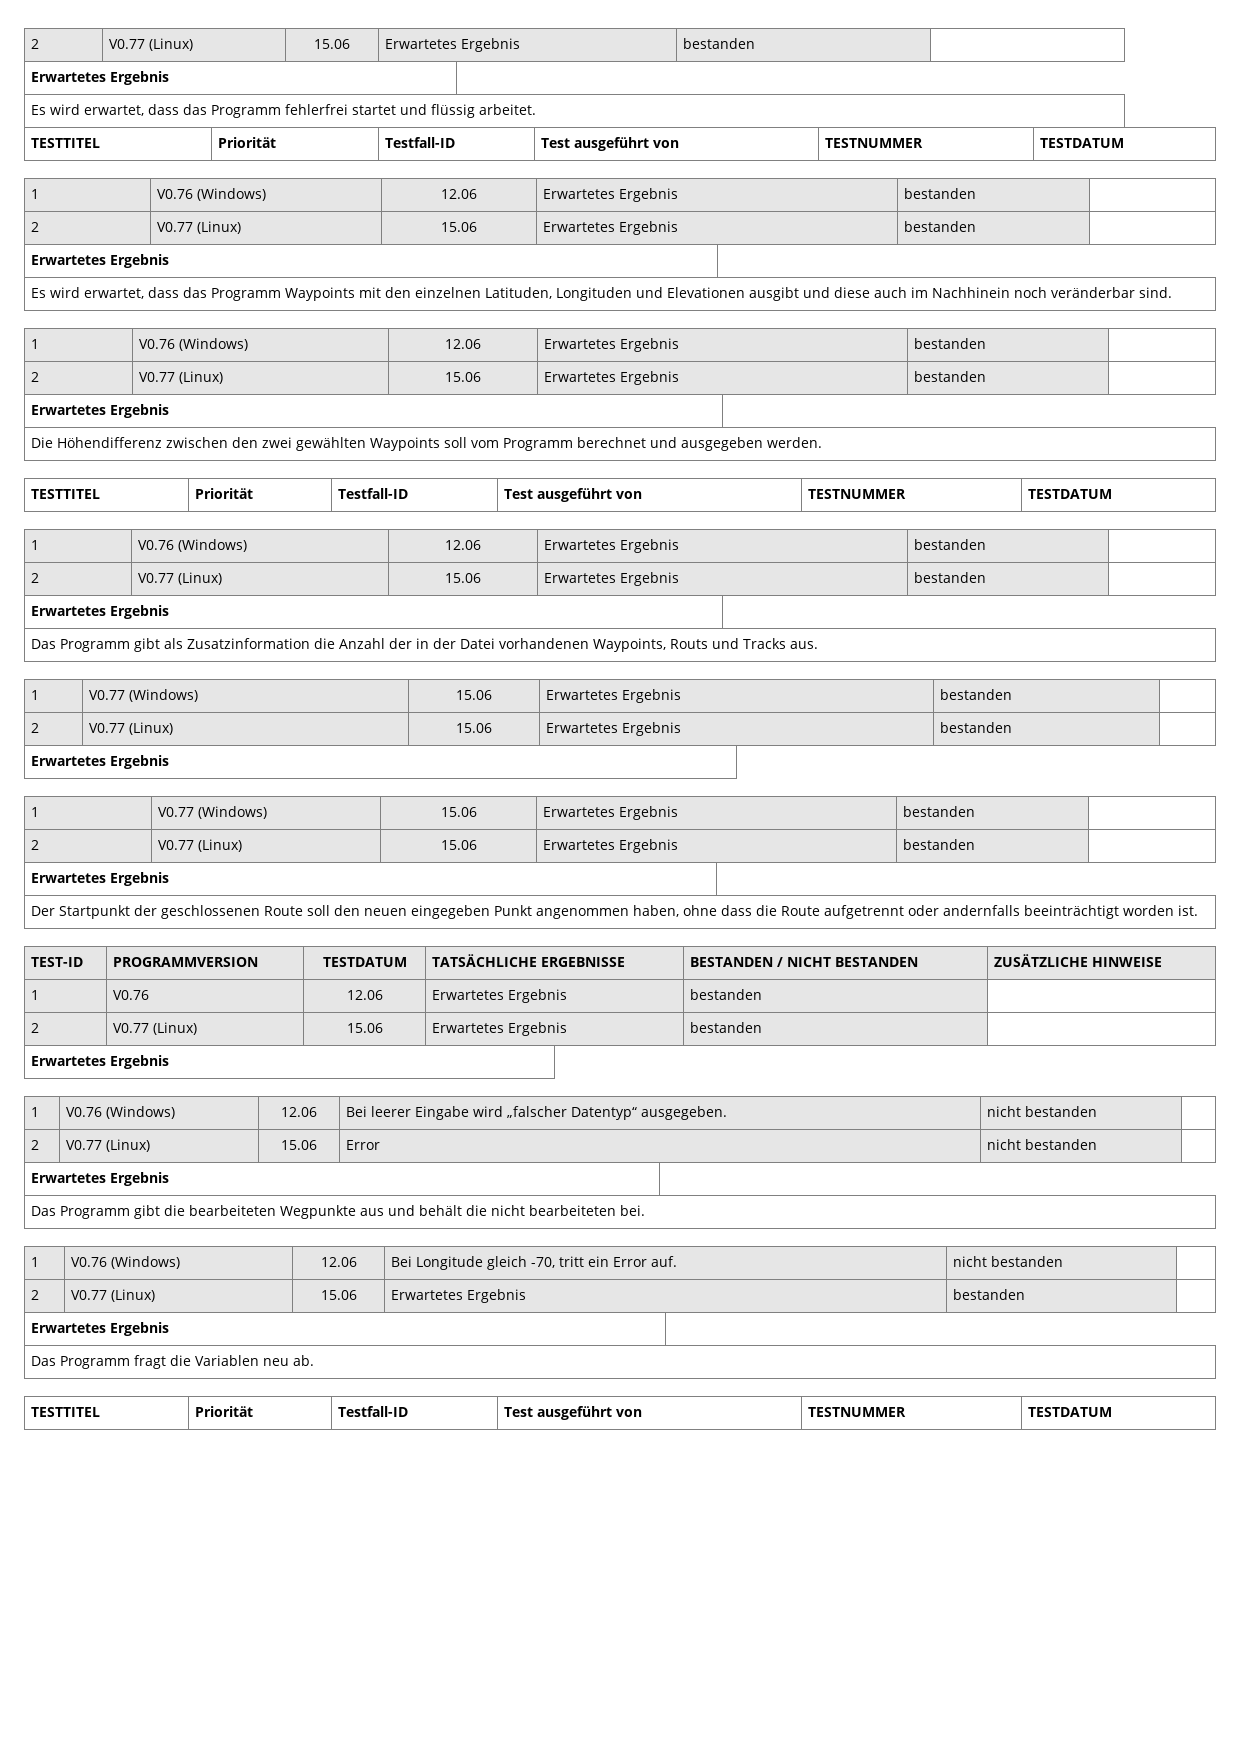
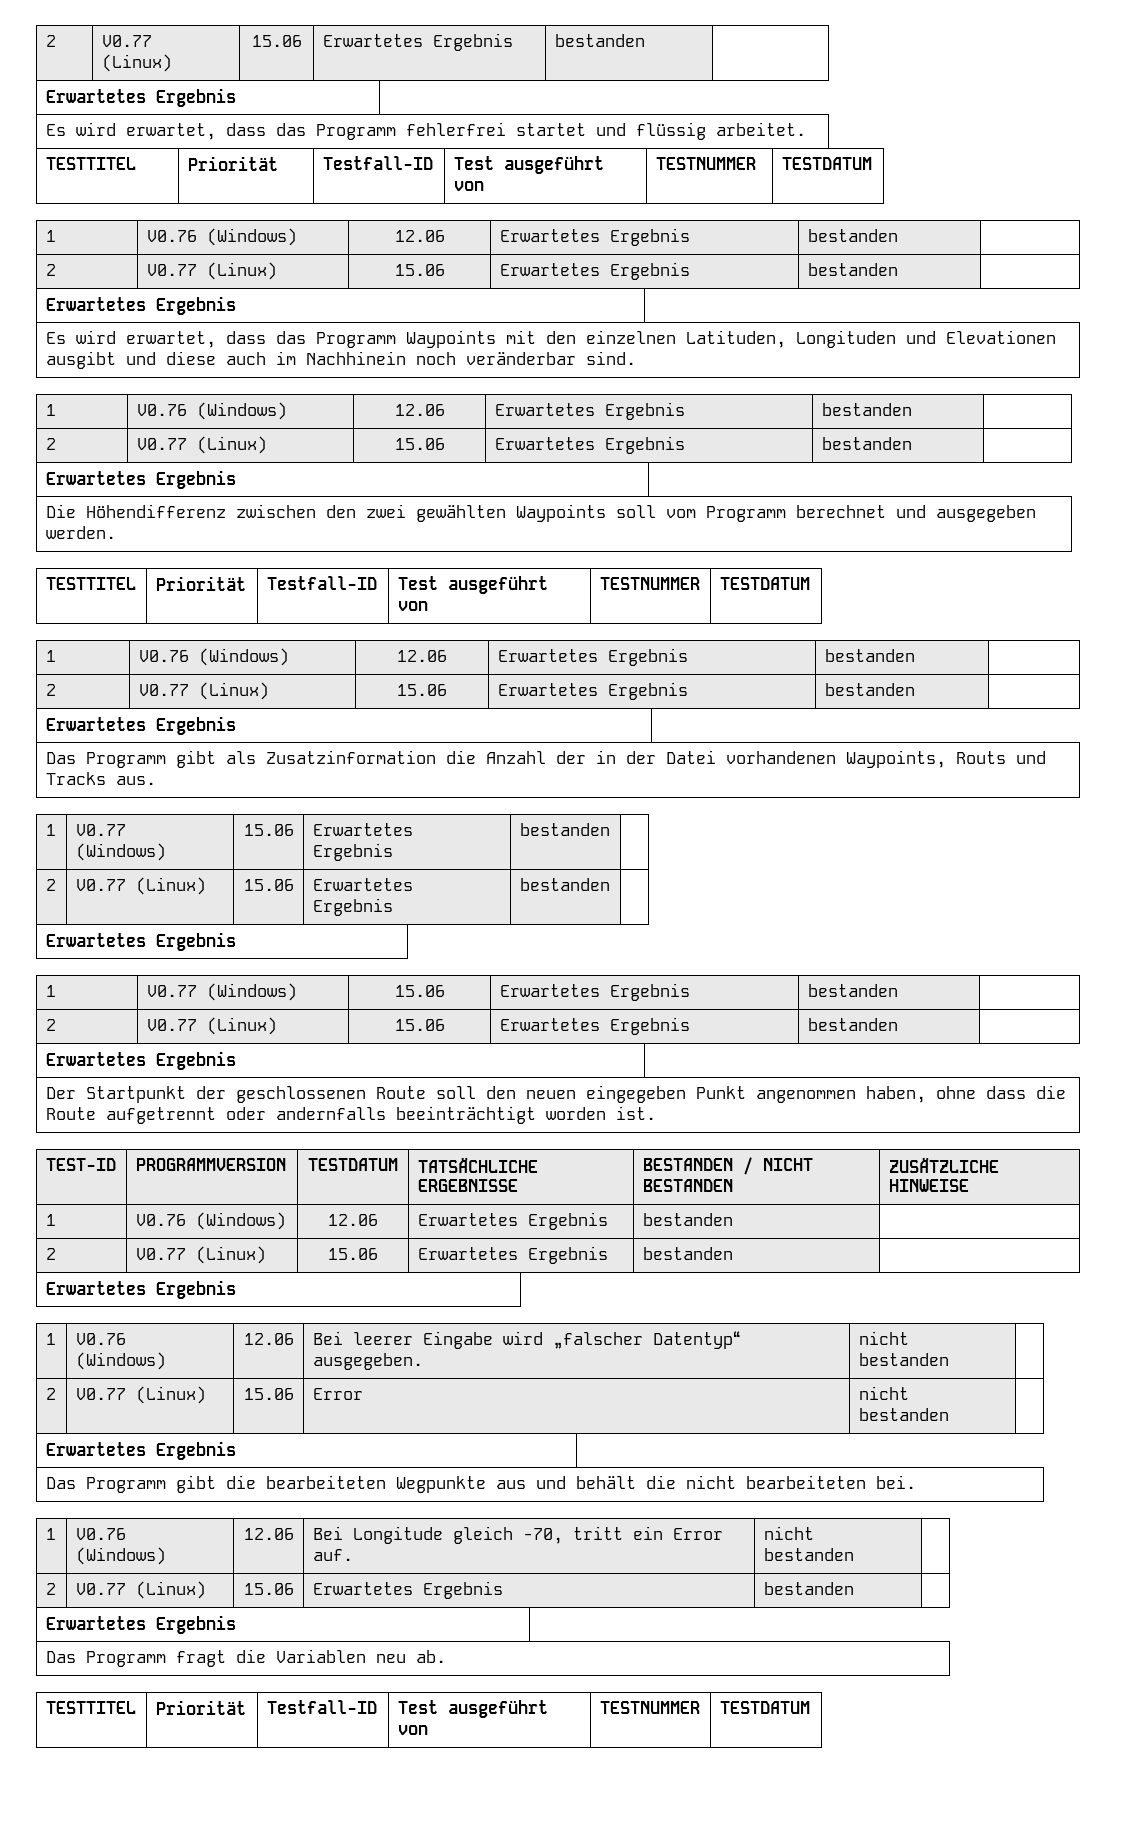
(149, 995) none -> [195,1212,286,1230] (Windows)

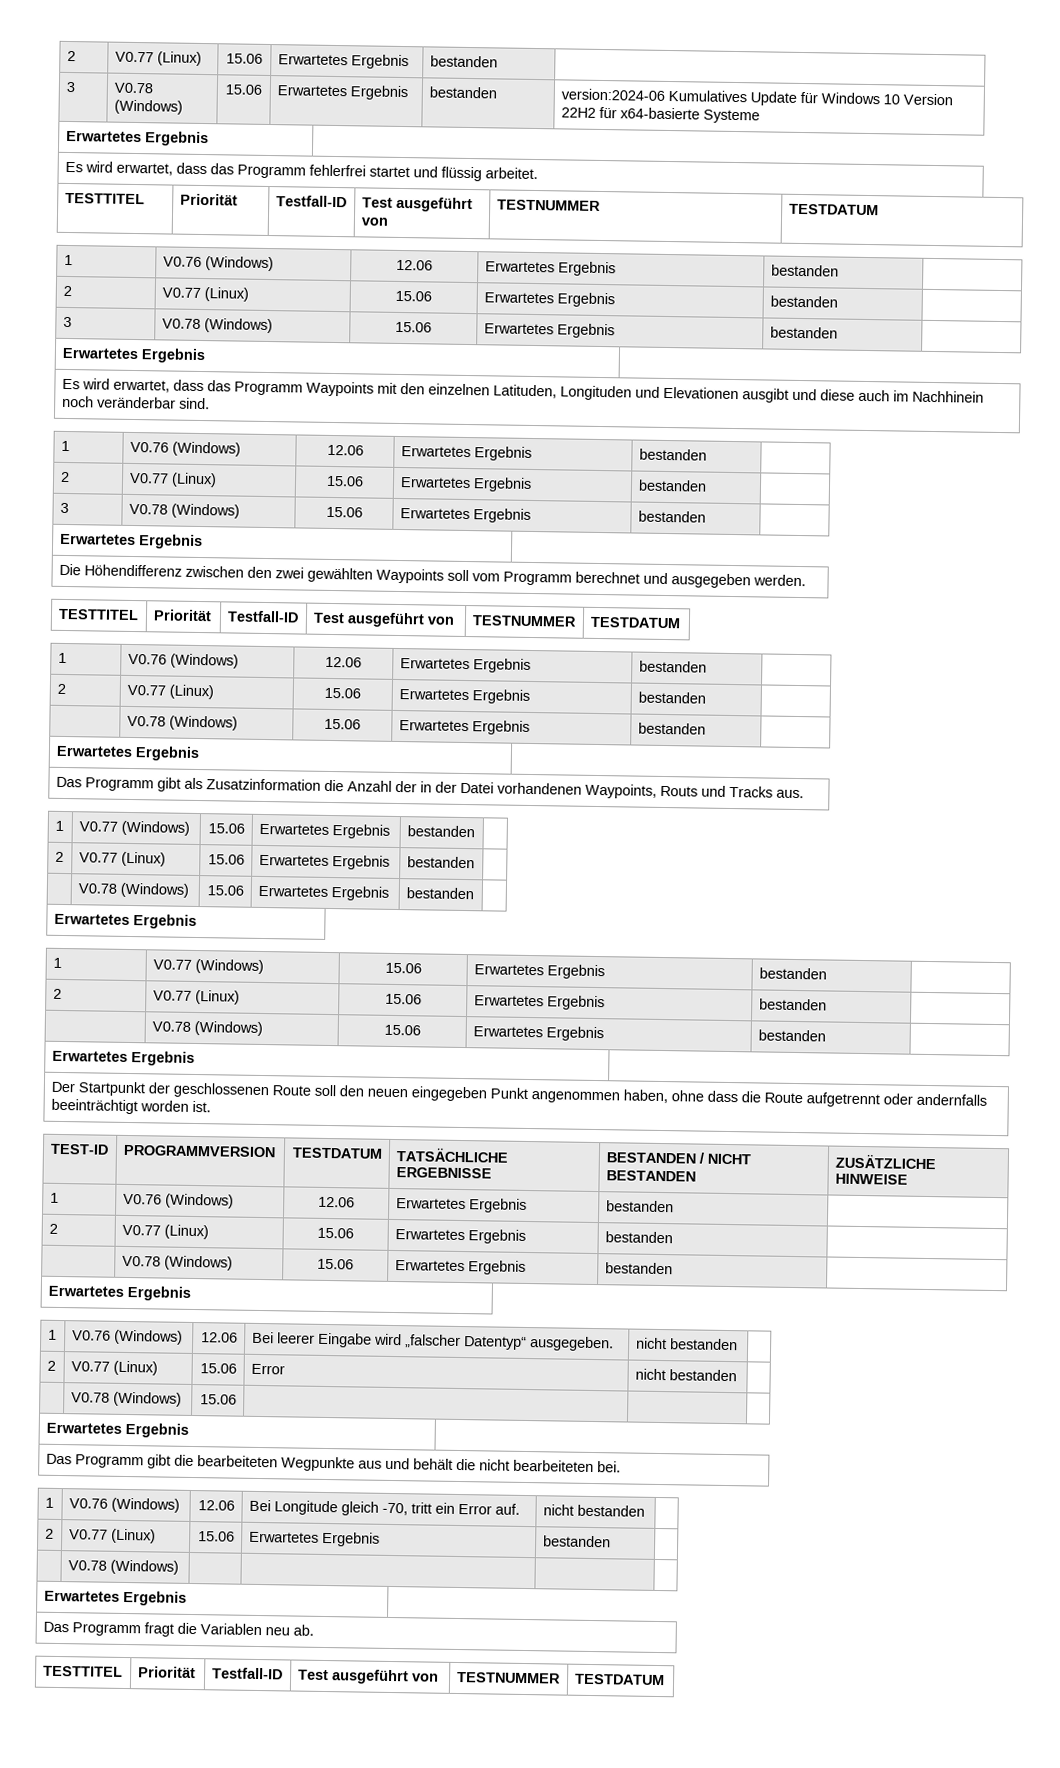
[45,35,56,47] [101,35,152,47] [101,54,172,72] [251,35,302,47] [322,33,513,51] [554,34,645,47] 2 | V0.77 (Linux) | 15.06 | Erwartetes Ergebnis | bestanden | -> [66,50,76,62] [114,51,202,66] [226,53,263,64] [277,54,409,70] [429,55,498,68] [65,81,75,93] [113,82,153,94] [113,99,183,115] [225,84,262,95] [276,85,408,101] [428,86,497,99] [560,88,953,106] [560,106,760,124] 2 | V0.77 (Linux) | 15.06 | Erwartetes Ergebnis | bestanden | // 3 | V0.78 (Windows) | 15.06 | Erwartetes Ergebnis | bestanden | version:2024-06 Kumulatives Update für Windows 10 Version 22H2 für x64-basierte Systeme
(898, 269) none -> [62,316,72,328] [161,318,273,334] [395,321,432,333] [483,323,615,339] [769,326,838,339] // 3 | V0.78 (Windows) | 15.06 | Erwartetes Ergebnis | bestanden |
(912, 443) none -> [59,502,69,514] [128,503,240,519] [325,506,363,518] [399,508,531,523] [637,510,706,523] // 3 | V0.78 (Windows) | 15.06 | Erwartetes Ergebnis | bestanden |
(915, 689) none -> [126,715,238,731] [324,718,361,730] [398,720,530,735] [637,722,706,735] // | V0.78 (Windows) | 15.06 | Erwartetes Ergebnis | bestanden |
(610, 884) none -> [77,882,189,898] [206,885,244,896] [257,885,389,901] [405,887,474,900] // | V0.78 (Windows) | 15.06 | Erwartetes Ergebnis | bestanden |
(898, 1024) none -> [151,1020,263,1037] [383,1024,421,1036] [472,1026,604,1042] [757,1029,826,1042] // | V0.78 (Windows) | 15.06 | Erwartetes Ergebnis | bestanden |
(733, 1253) none -> [121,1255,233,1271] [317,1258,354,1270] [394,1260,526,1275] [604,1262,673,1275] // | V0.78 (Windows) | 15.06 | Erwartetes Ergebnis | bestanden |
(949, 1414) none -> [70,1391,182,1407] [199,1394,237,1405] // | V0.78 (Windows) | 15.06 | | |
(854, 1588) none -> [67,1559,179,1575] // | V0.78 (Windows) | | | |

